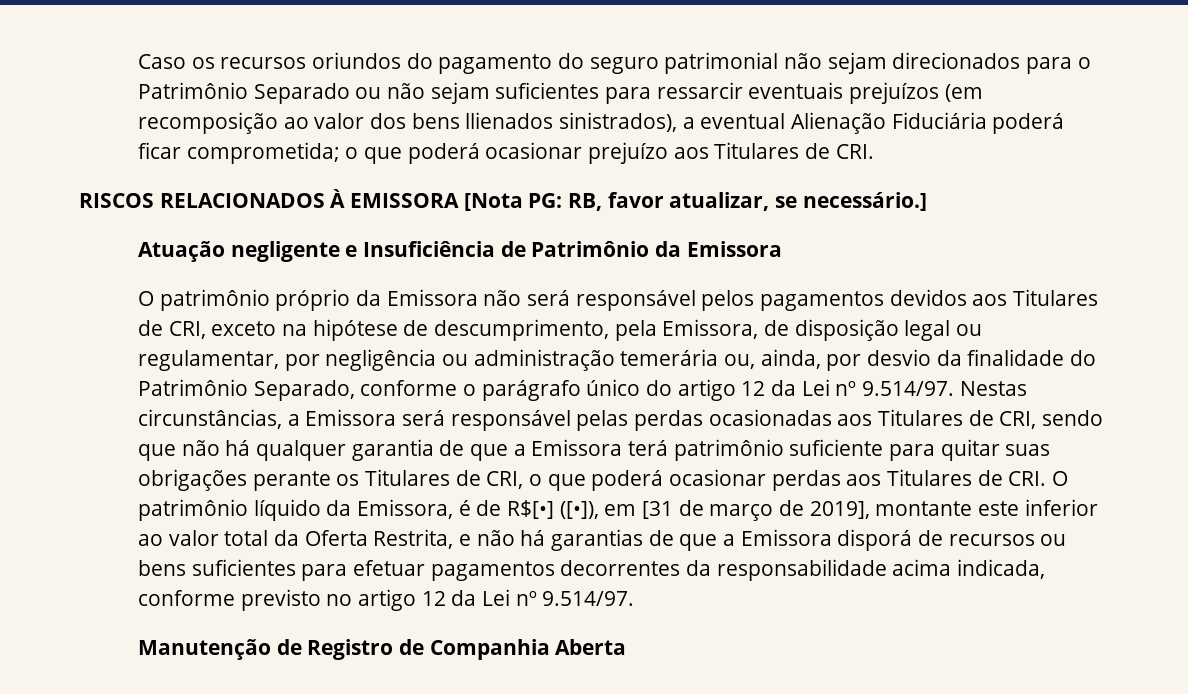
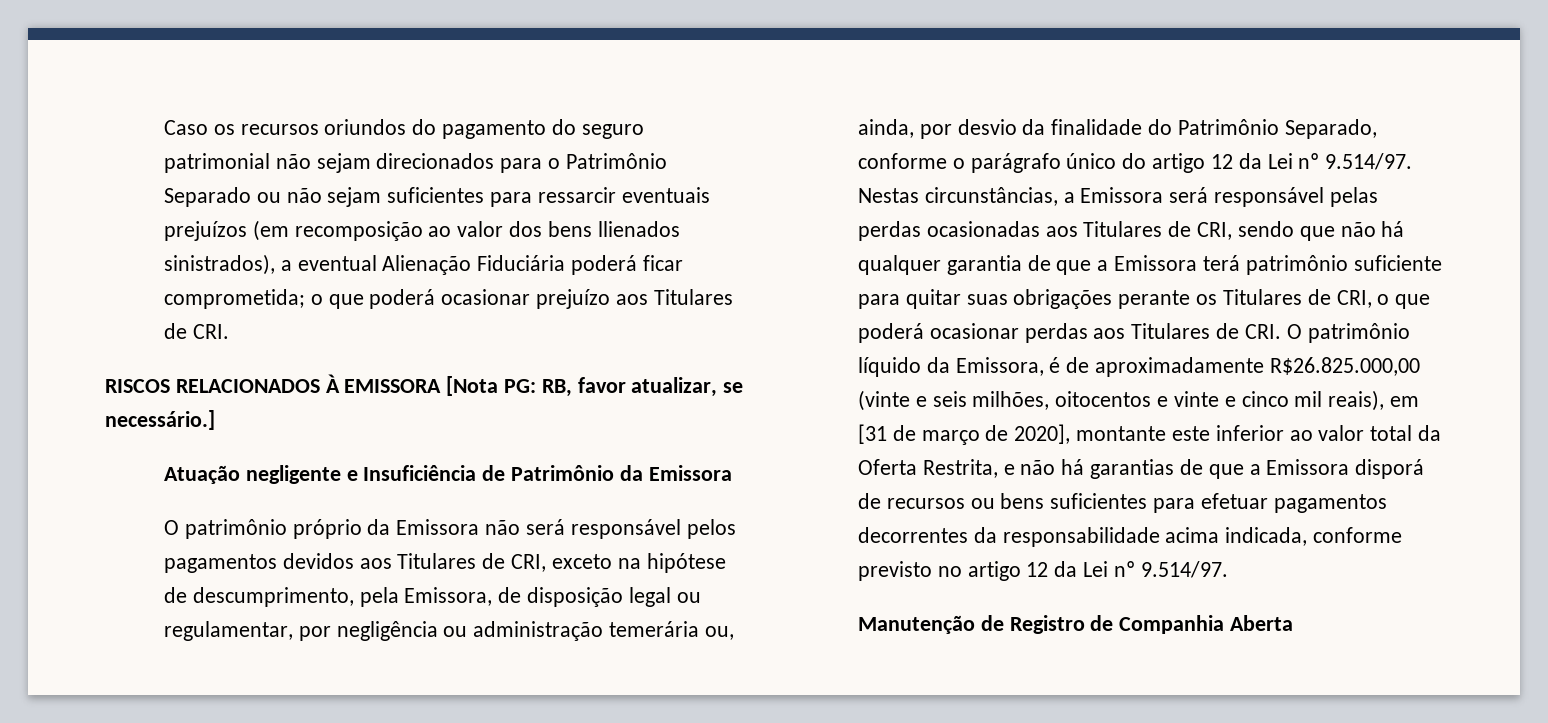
[506,500,599,519] R$[•] ([•]), -> [1095,357,1420,377] [858,390,1385,411] aproximadamente R$26.825.000,00 (vinte e seis milhões, oitocentos e vinte e cinco mil reais),
[809,501,870,519] 2019], -> [1014,424,1071,444] 2020],

